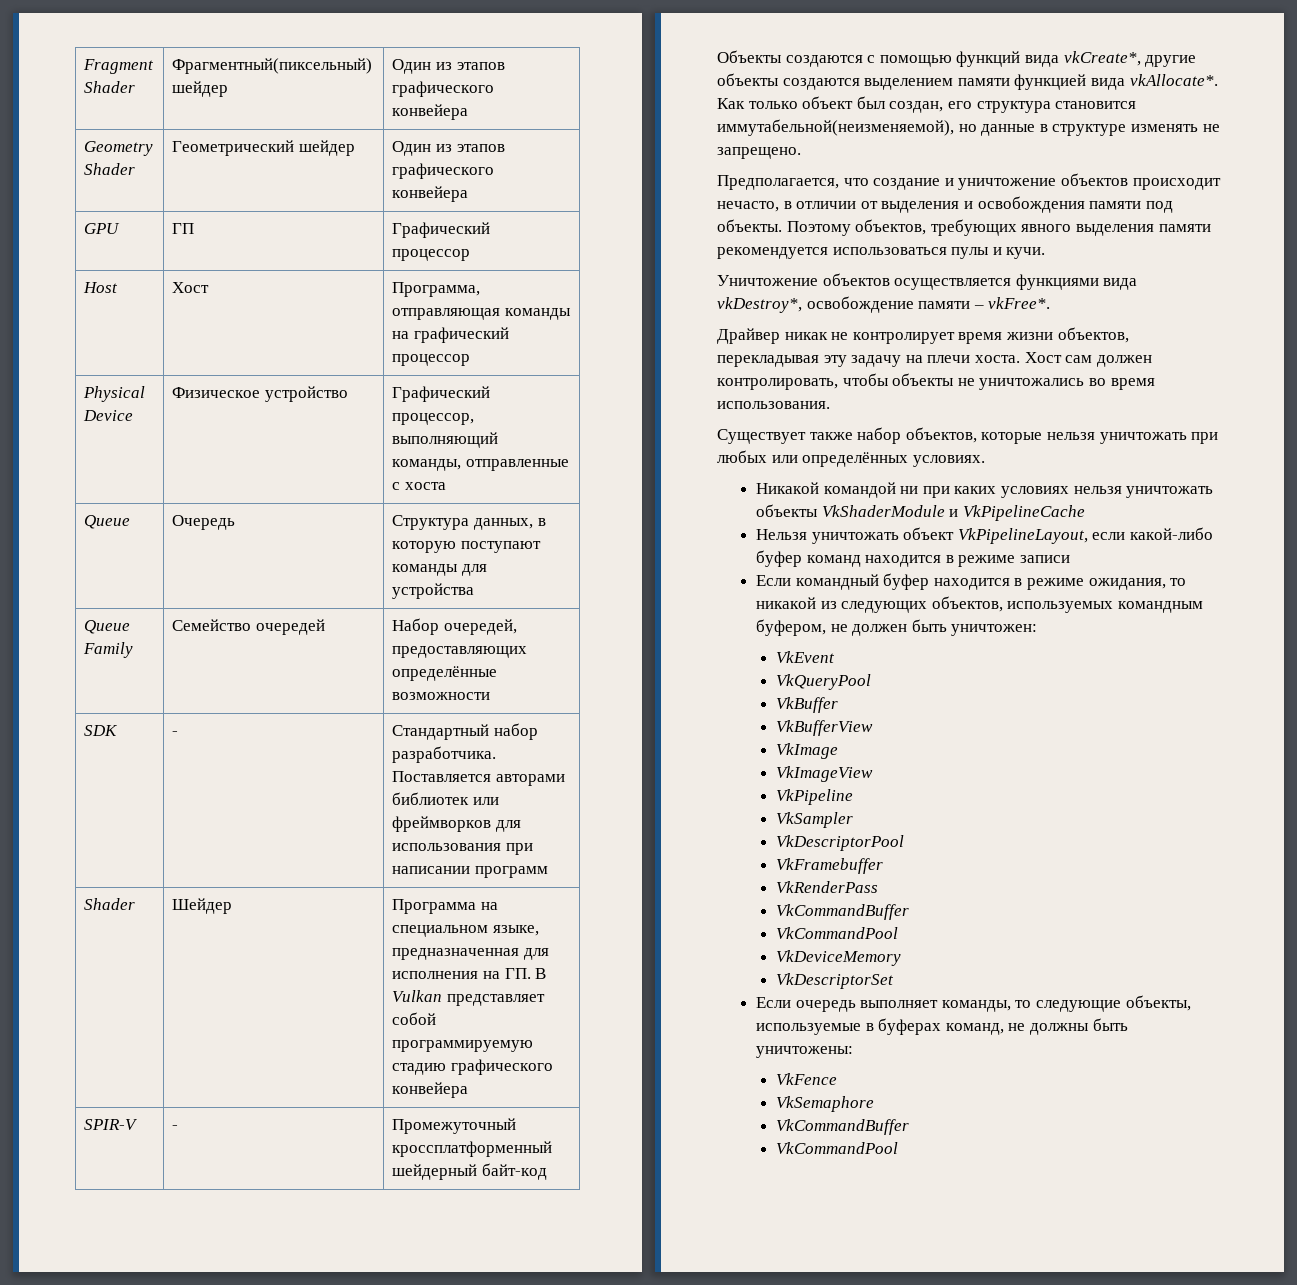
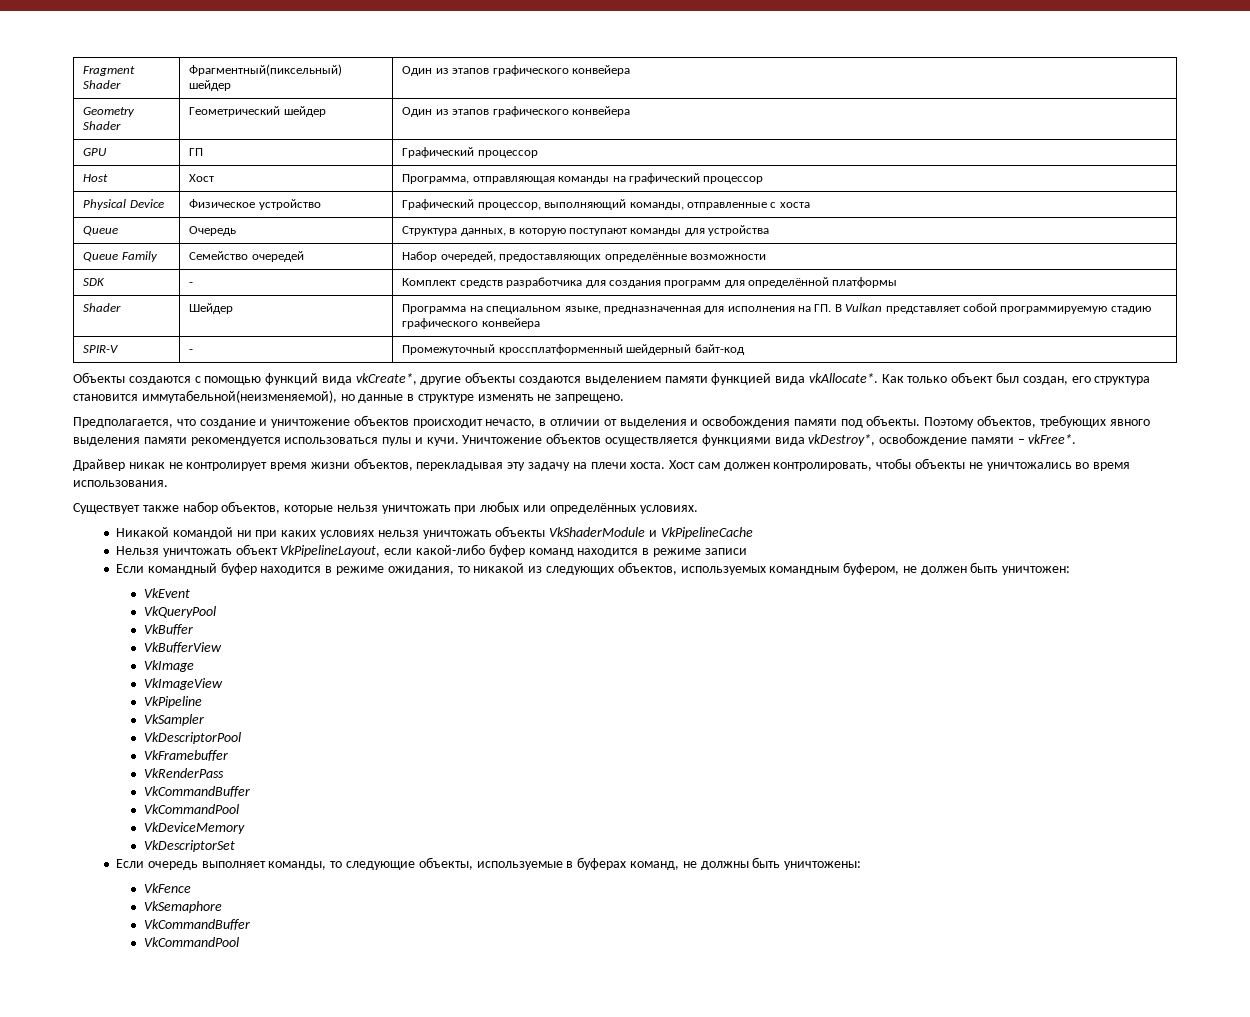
[392,723,538,740] [392,746,497,763] [392,771,565,786] [392,792,499,805] [392,816,521,832] [392,843,533,855] [392,866,548,878] Стандартный набор разработчика. Поставляется авторами библиотек или фреймворков для использования при написании программ -> [402,277,898,288] Комплект средств разработчика для создания программ для определённой платформы
(1046, 253) // -> (459, 441) none

